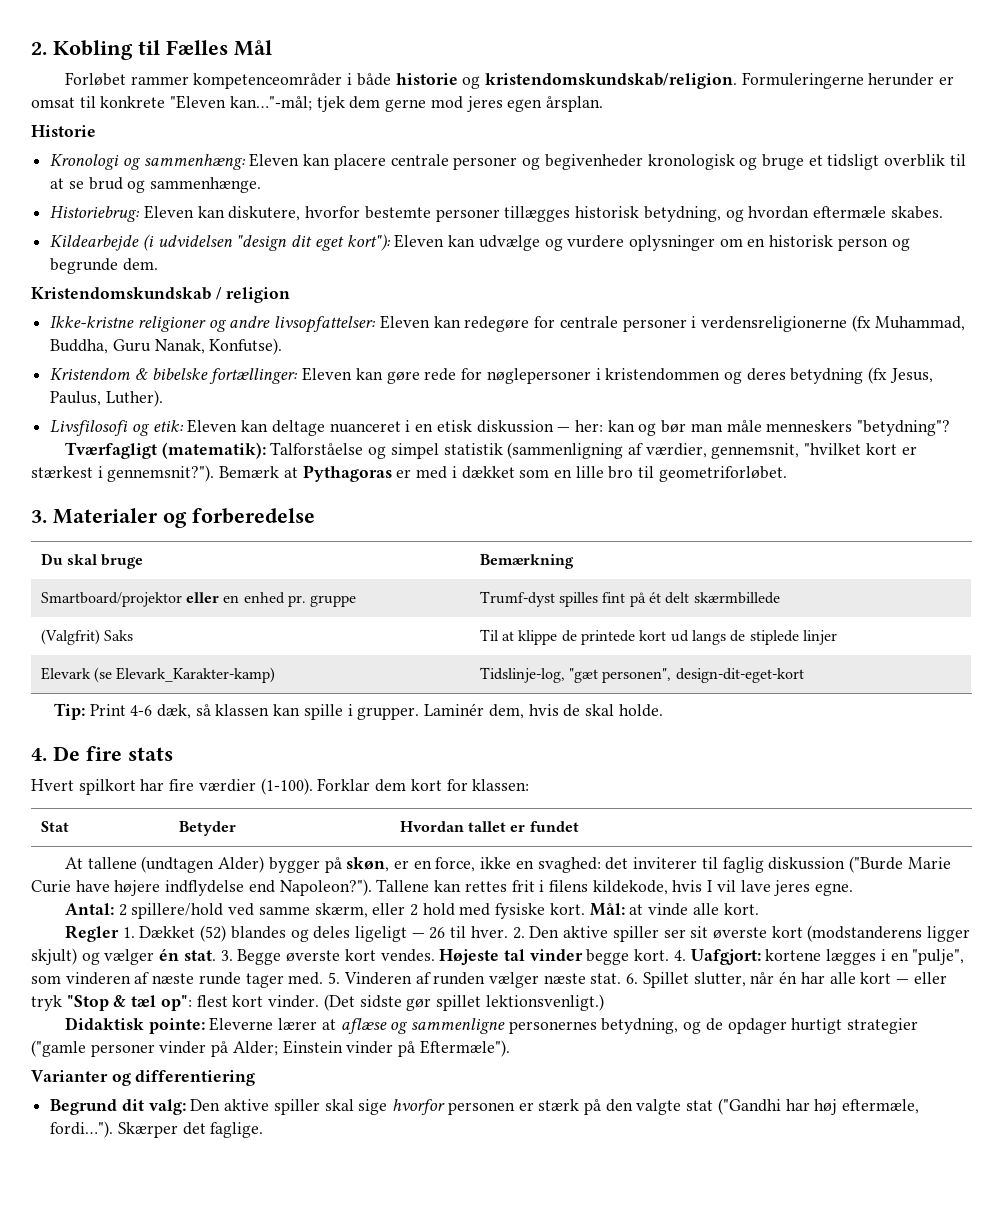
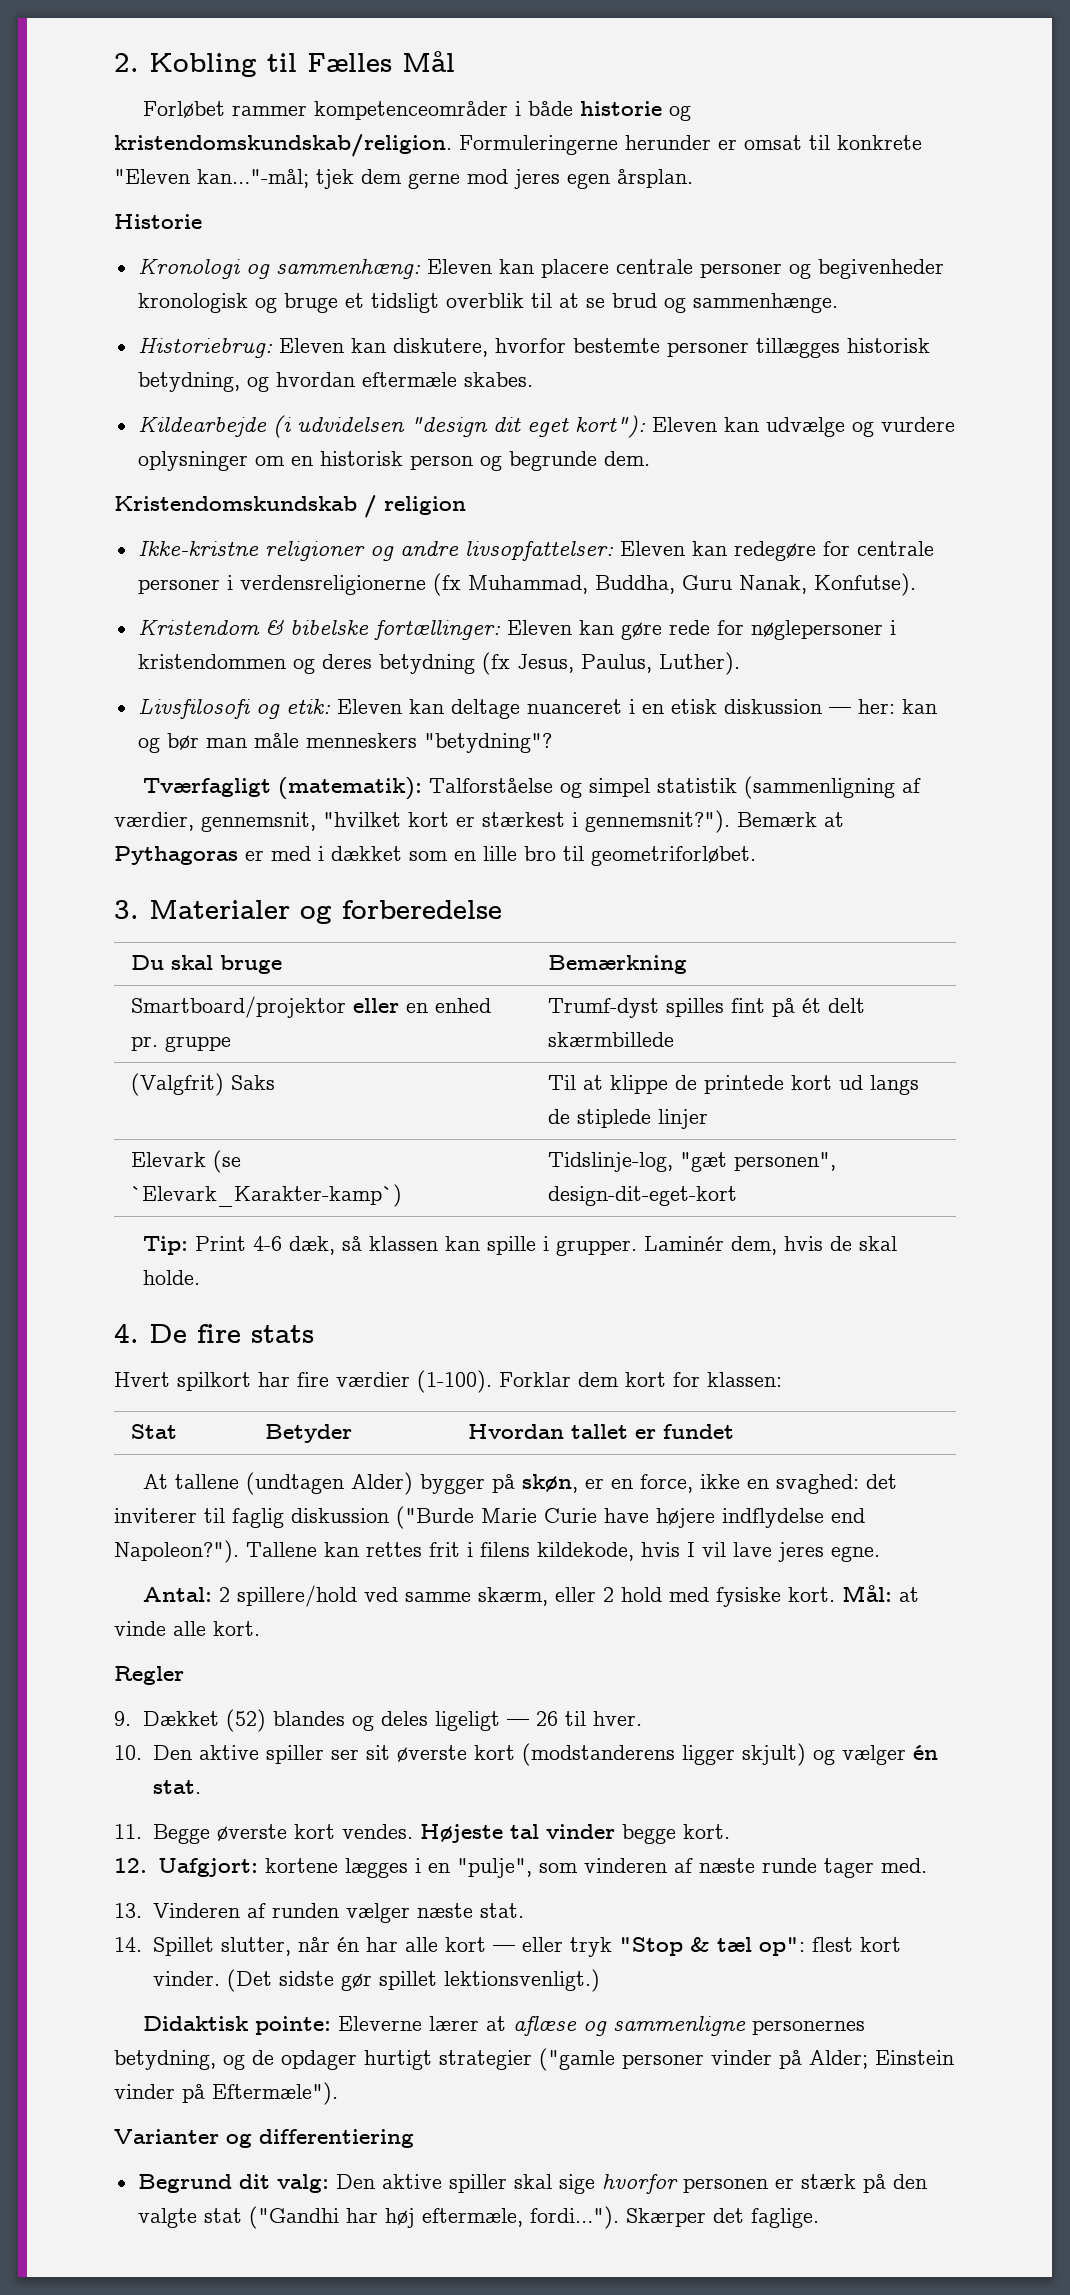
[116,667,276,683] Elevark_Karakter-kamp) -> [130,1184,402,1207] `Elevark_Karakter-kamp`)
[122,927,135,938] 1. -> [114,1711,131,1726] // 9.
[512,927,525,939] 2. -> [114,1745,142,1760] // 10.
[220,950,233,961] 3. -> [114,1824,142,1839] // 11.
[673,950,686,961] 4. -> [114,1858,147,1873] // 12.
[328,972,341,984] 5. -> [114,1903,142,1918] // 13.
[626,973,639,984] 6. -> [114,1937,142,1952] // 14.

